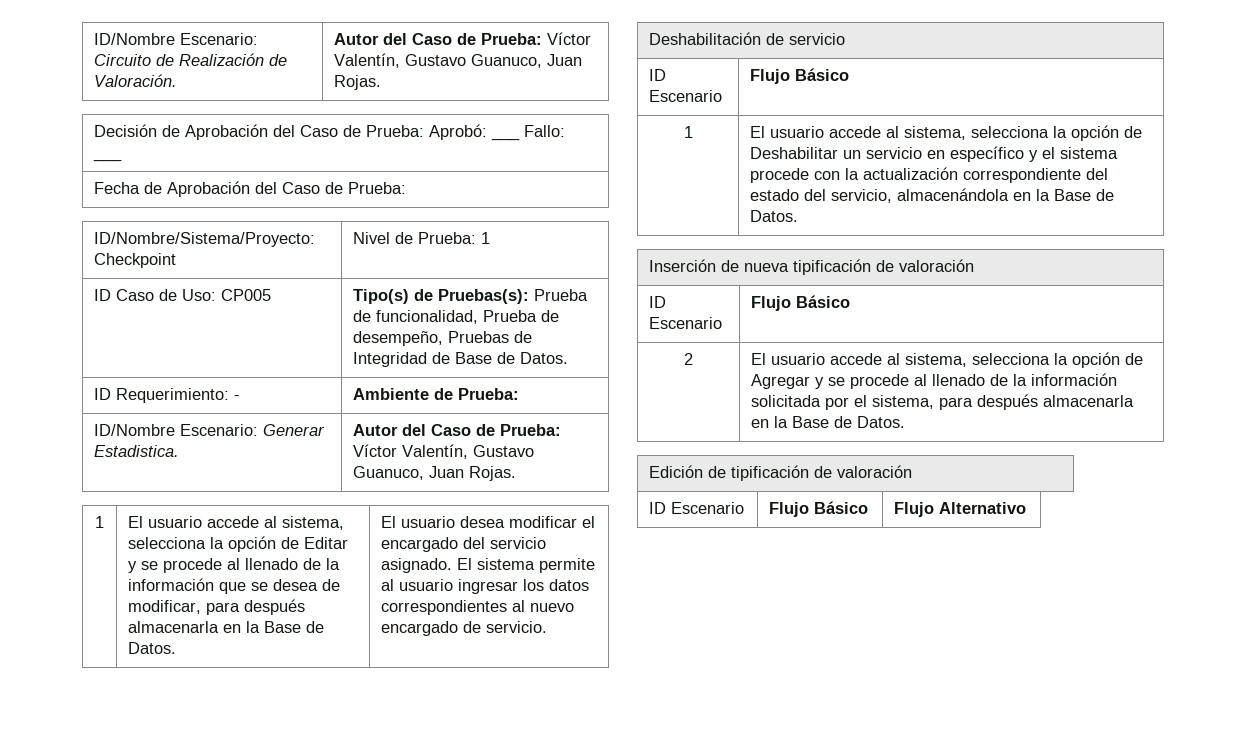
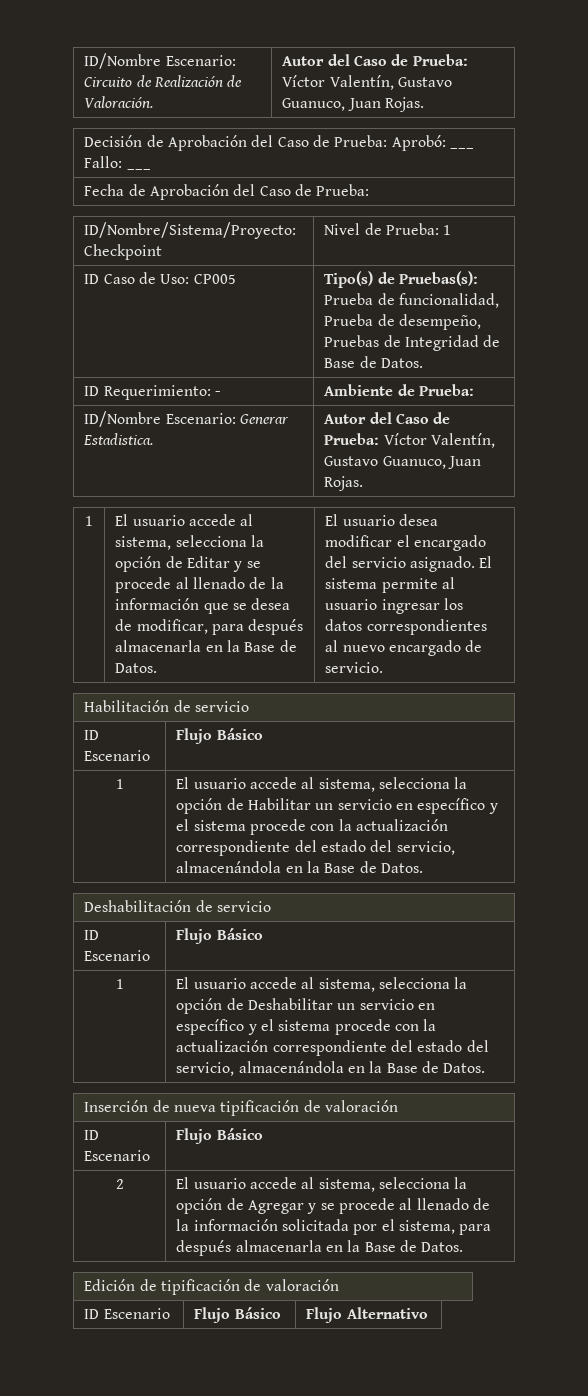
(548, 627) none -> [84,700,250,712] [84,730,100,740] [84,750,151,761] [176,728,263,744] [115,779,124,789] [176,777,468,792] [176,798,498,814] [176,819,449,835] [176,840,455,856] [176,861,424,873] // Habilitación de servicio // ID Escenario | Flujo Básico // 1 | El usuario accede al sistema, selecciona la opción de Habilitar un servicio en específico y el sistema procede con la actualización correspondiente del estado del servicio, almacenándola en la Base de Datos.

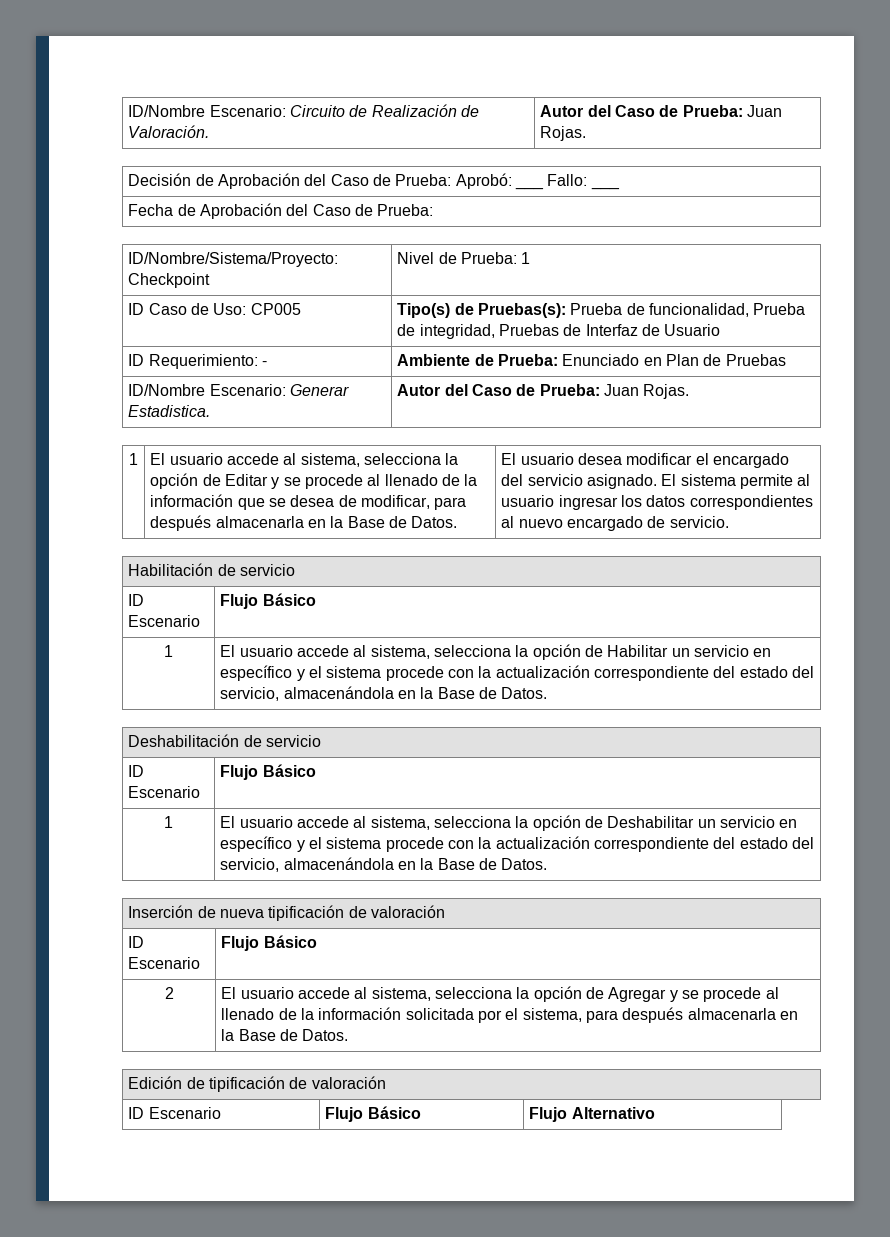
[282,75,453,90] [282,98,346,111] Víctor Valentín, Gustavo Guanuco, -> (743, 111) none
[399,314,482,330] desempeño, -> [419,324,495,339] integridad,
[405,335,501,351] [324,356,424,368] Integridad de Base de Datos. -> [585,324,721,336] Interfaz de Usuario
(475, 390) none -> [562,354,786,366] Enunciado en Plan de Pruebas
[383,433,496,448] [324,456,446,469] Víctor Valentín, Gustavo Guanuco, -> (600, 390) none

